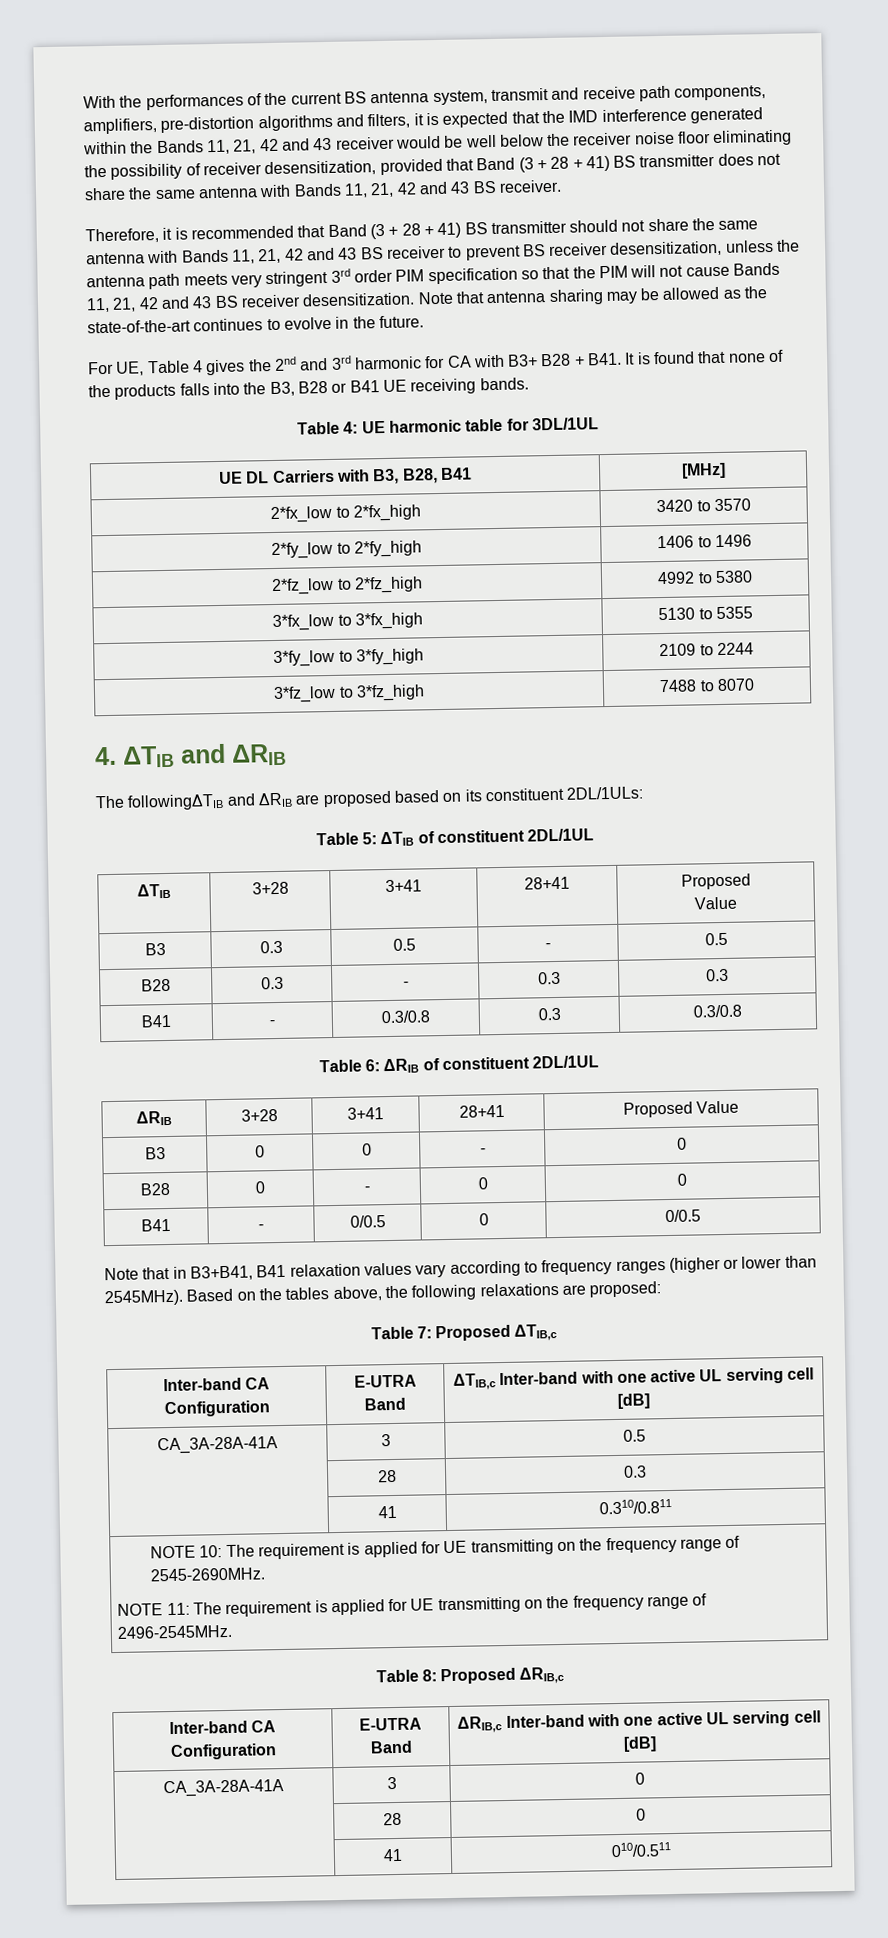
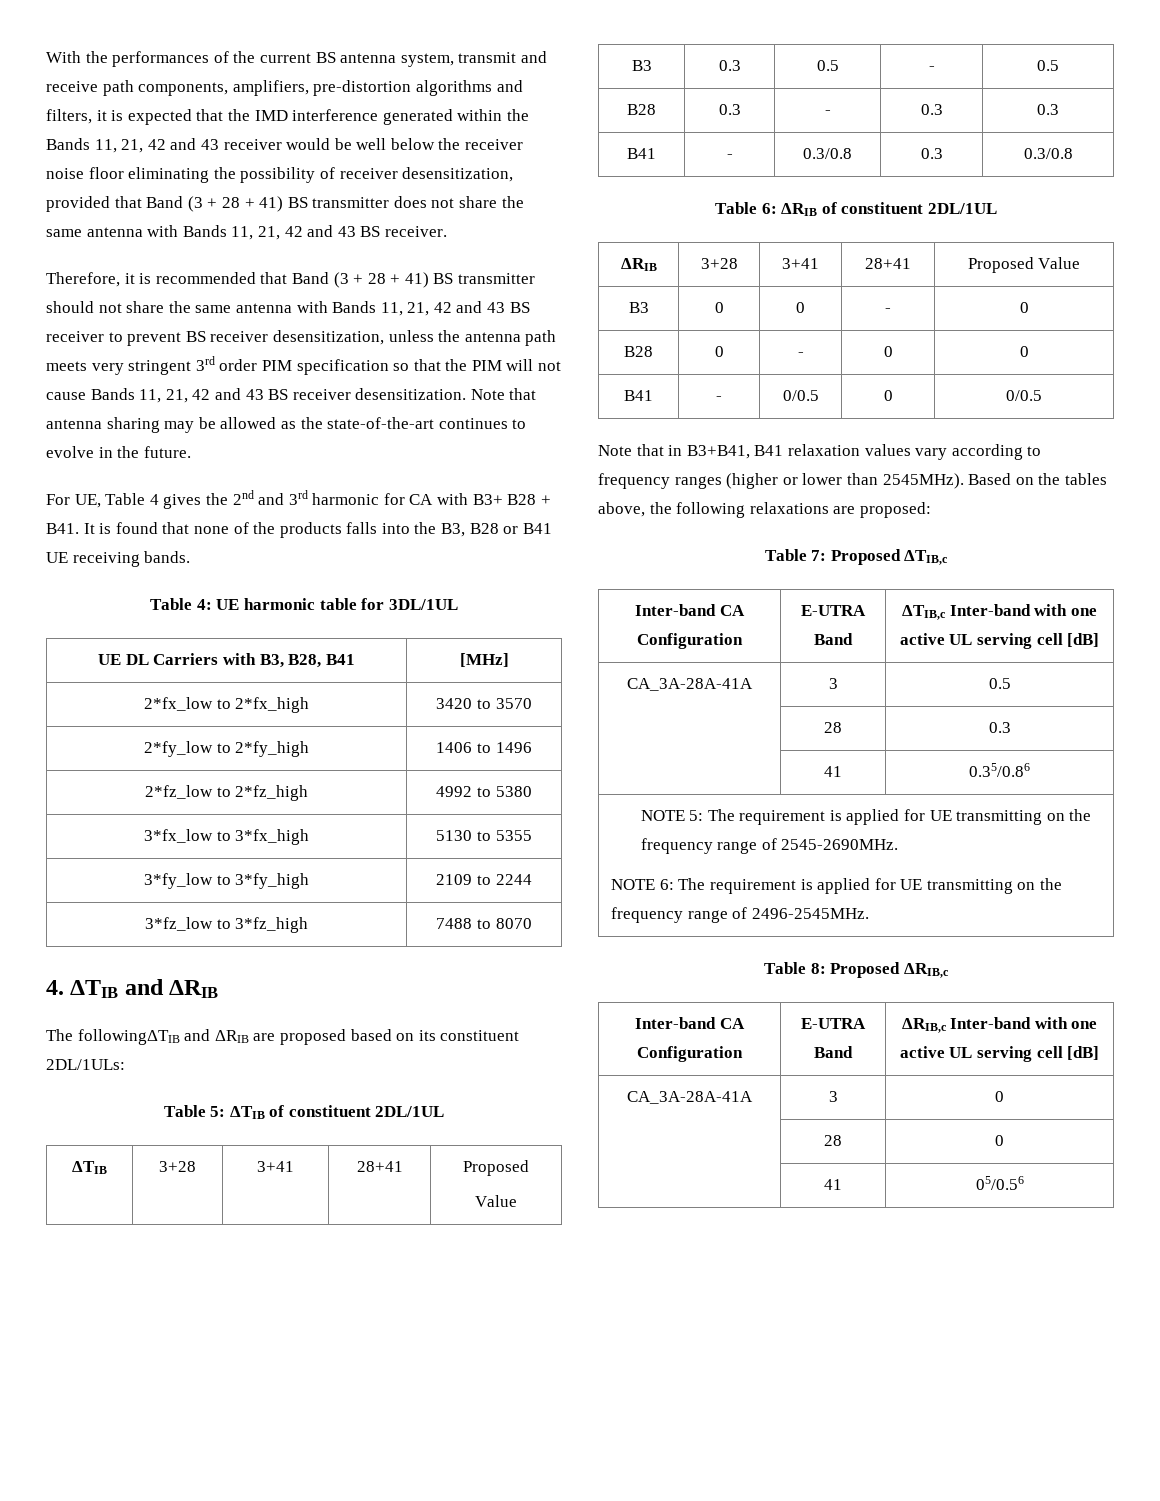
[599,1498,672,1515] [150,1545,223,1559] 0.310/0.811 // NOTE 10: -> [969,763,1030,777] [640,810,704,821] 0.35/0.86 // NOTE 5:
[166,1602,190,1616] 11: -> [659,879,674,890] 6:
[611,1842,671,1858] 010/0.511 -> [975,1176,1024,1190] 05/0.56

